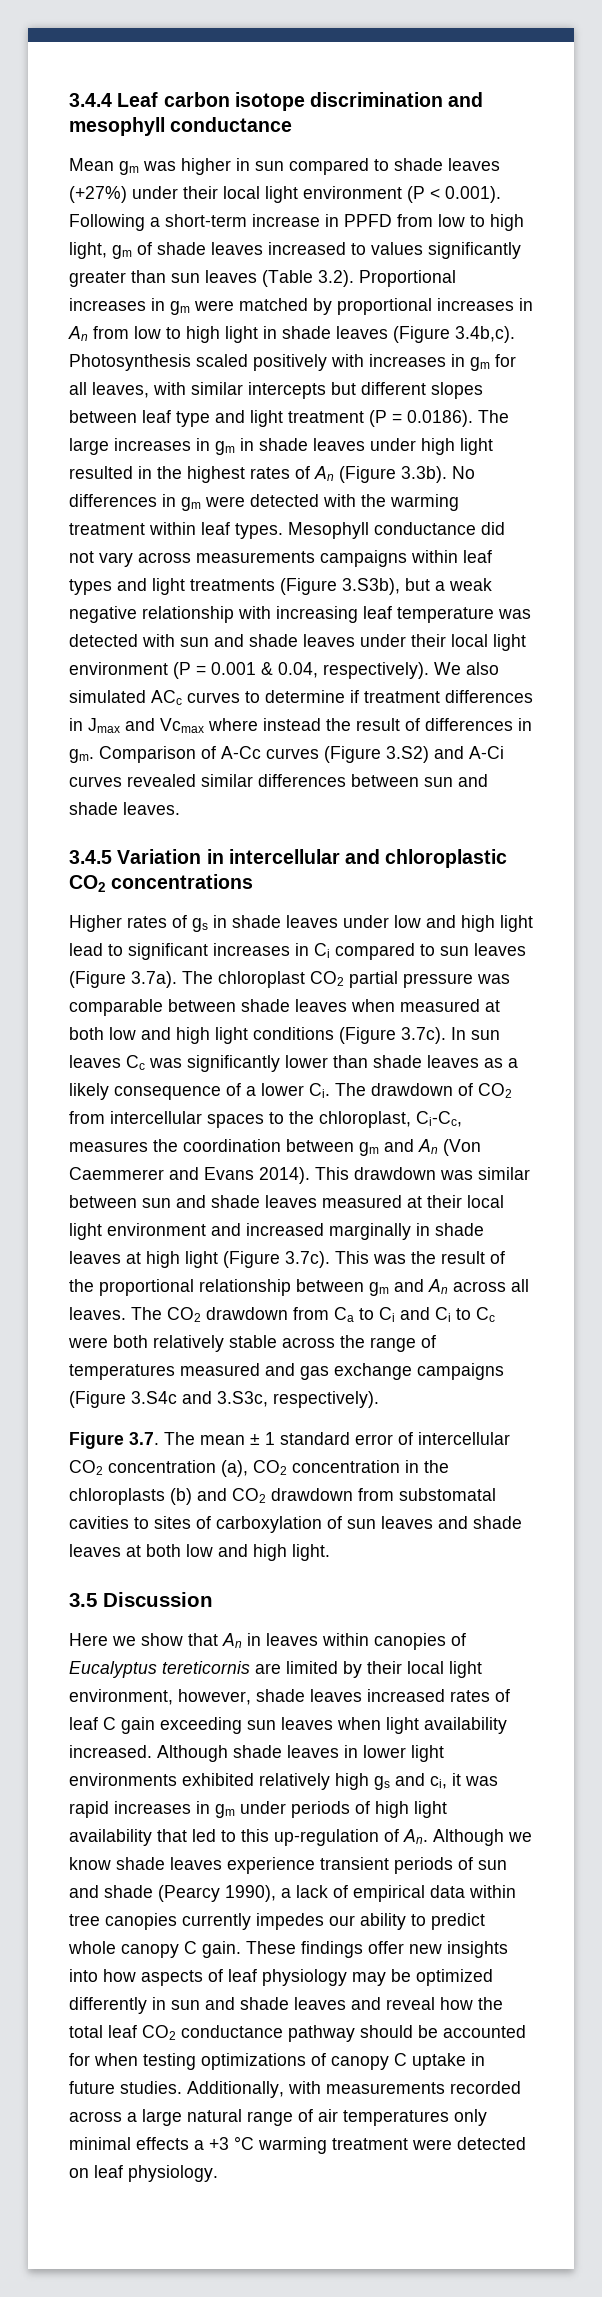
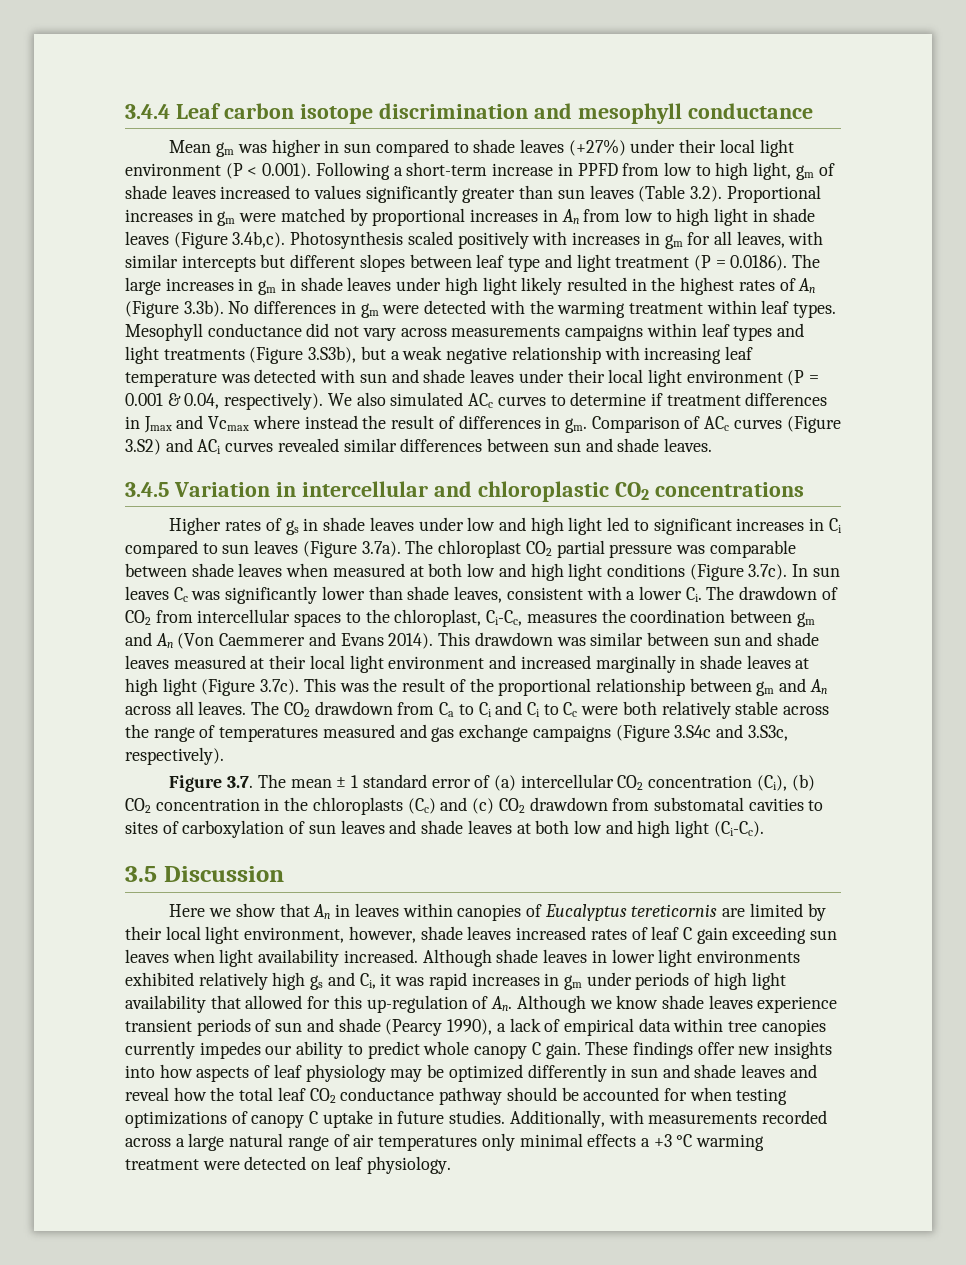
(493, 446) none -> [521,277,563,295] likely
[221,746,261,759] A-Cc -> [704,416,730,431] ACc
[469,746,504,759] A-Ci -> [197,439,222,454] ACi
[69,943,103,956] lead -> [607,517,630,531] led
[427,1055,518,1068] [69,1083,241,1100] leaves as a likely consequence of -> [454,586,622,603] leaves, consistent with
(413, 1438) none -> [493,775,516,791] (a)
[221,1460,248,1477] (a), -> [756,774,815,791] (Ci), (b)
[170,1488,227,1505] (b) and -> [407,797,495,814] (Cc) and (c)
[292,1544,330,1561] light. -> [675,820,764,838] light (Ci-Cc).
[430,1776,447,1789] ci, -> [359,973,376,989] Ci,
[192,1829,236,1842] led to -> [245,995,331,1009] allowed for

